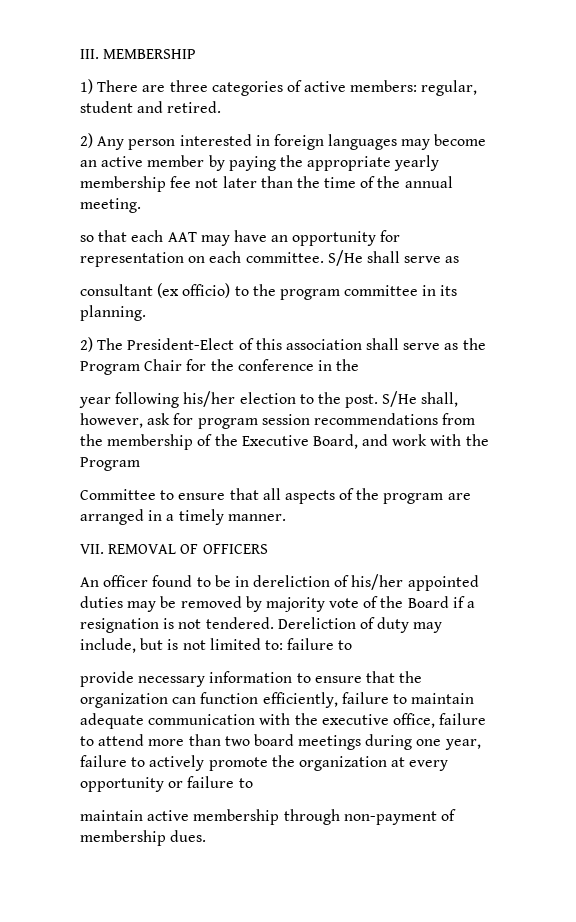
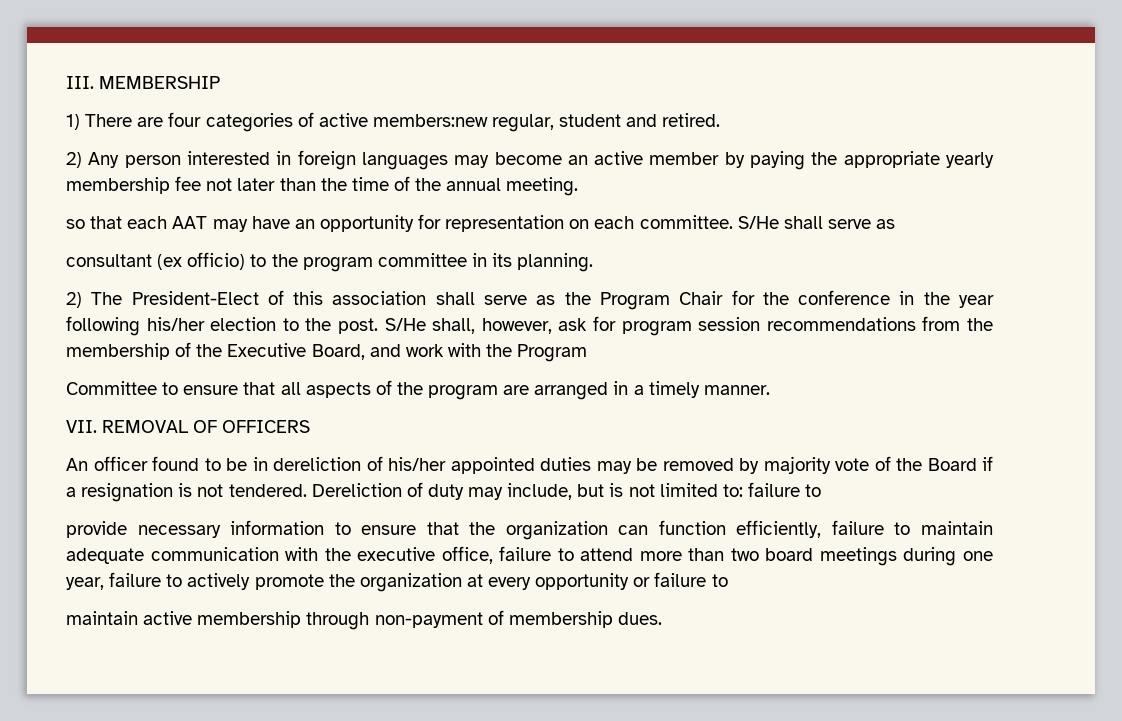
[169,80,208,92] three -> [168,112,202,127] four
[350,80,418,92] members: -> [372,114,488,127] members:new
(360, 365) // -> (950, 298) none

